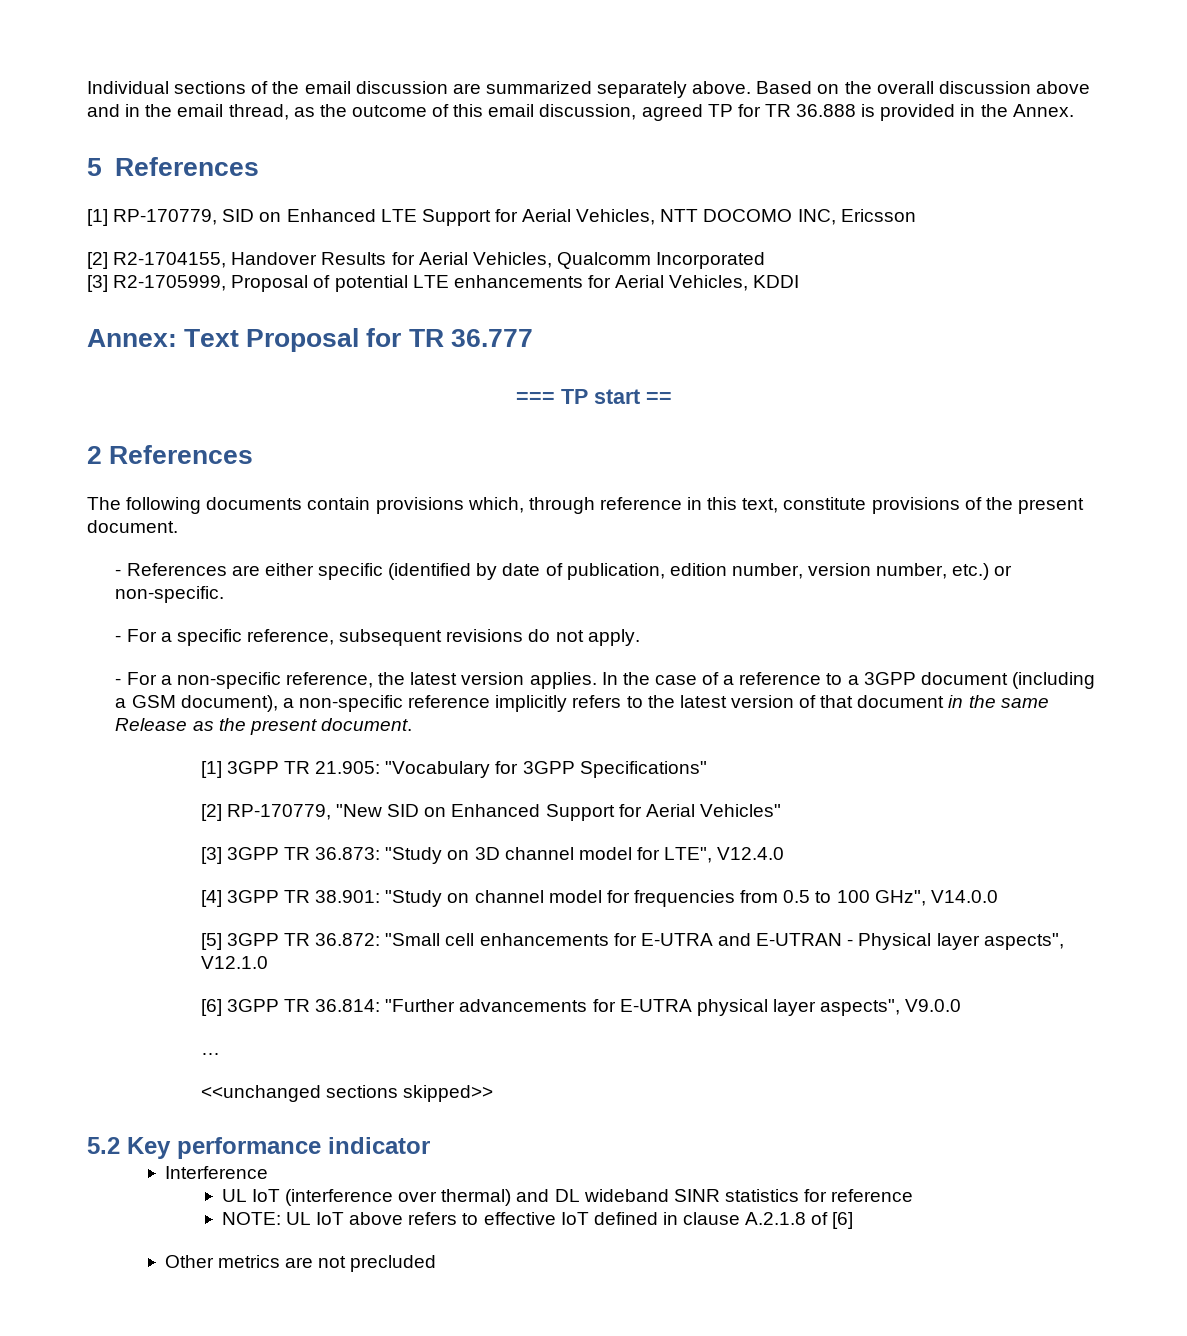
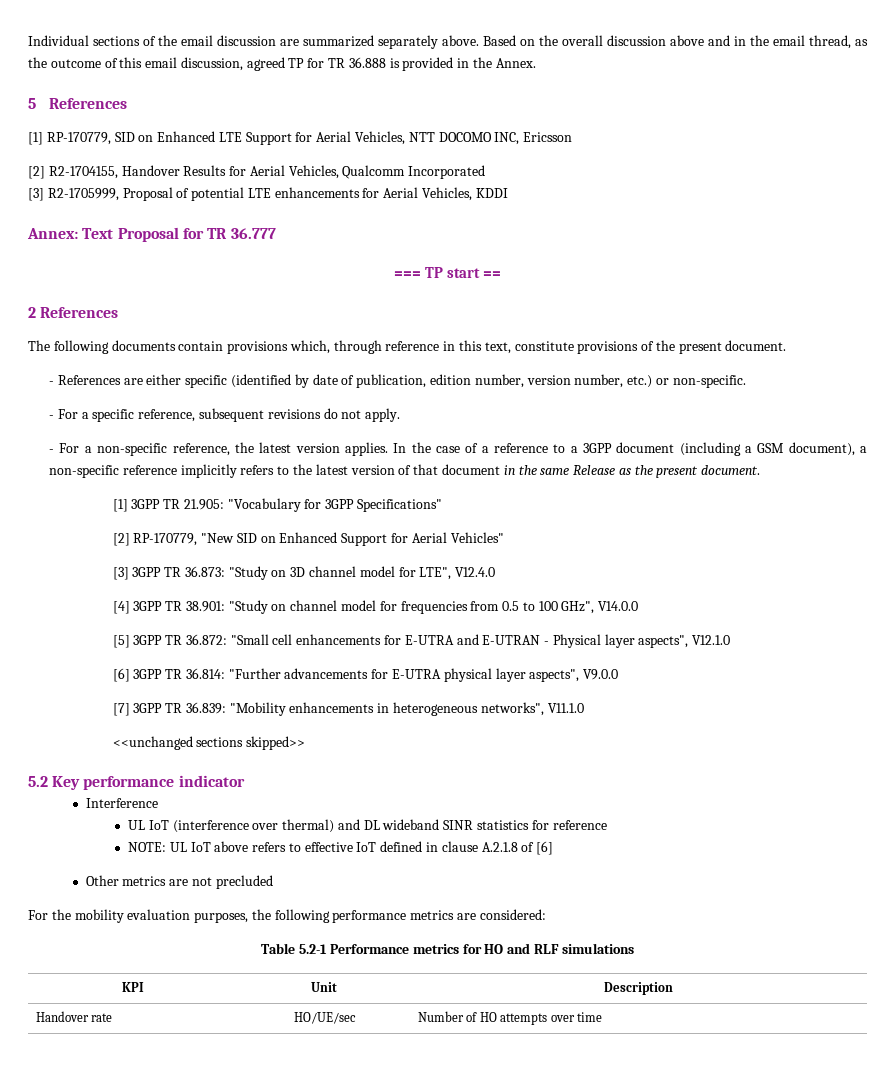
[200,1053,220,1055] … -> [112,702,584,716] [7] 3GPP TR 36.839: "Mobility enhancements in heterogeneous networks", V11.1.0
(437, 1263) none -> [28,909,546,923] [261,943,634,954] [122,982,144,992] [311,982,337,992] [604,982,673,995] [36,1011,113,1022] [293,1012,356,1024] [418,1011,602,1025] // For the mobility evaluation purposes, the following performance metrics are considered: // Table 5.2-1 Performance metrics for HO and RLF simulations // KPI | Unit | Description // Handover rate | HO/UE/sec | Number of HO attempts over time

